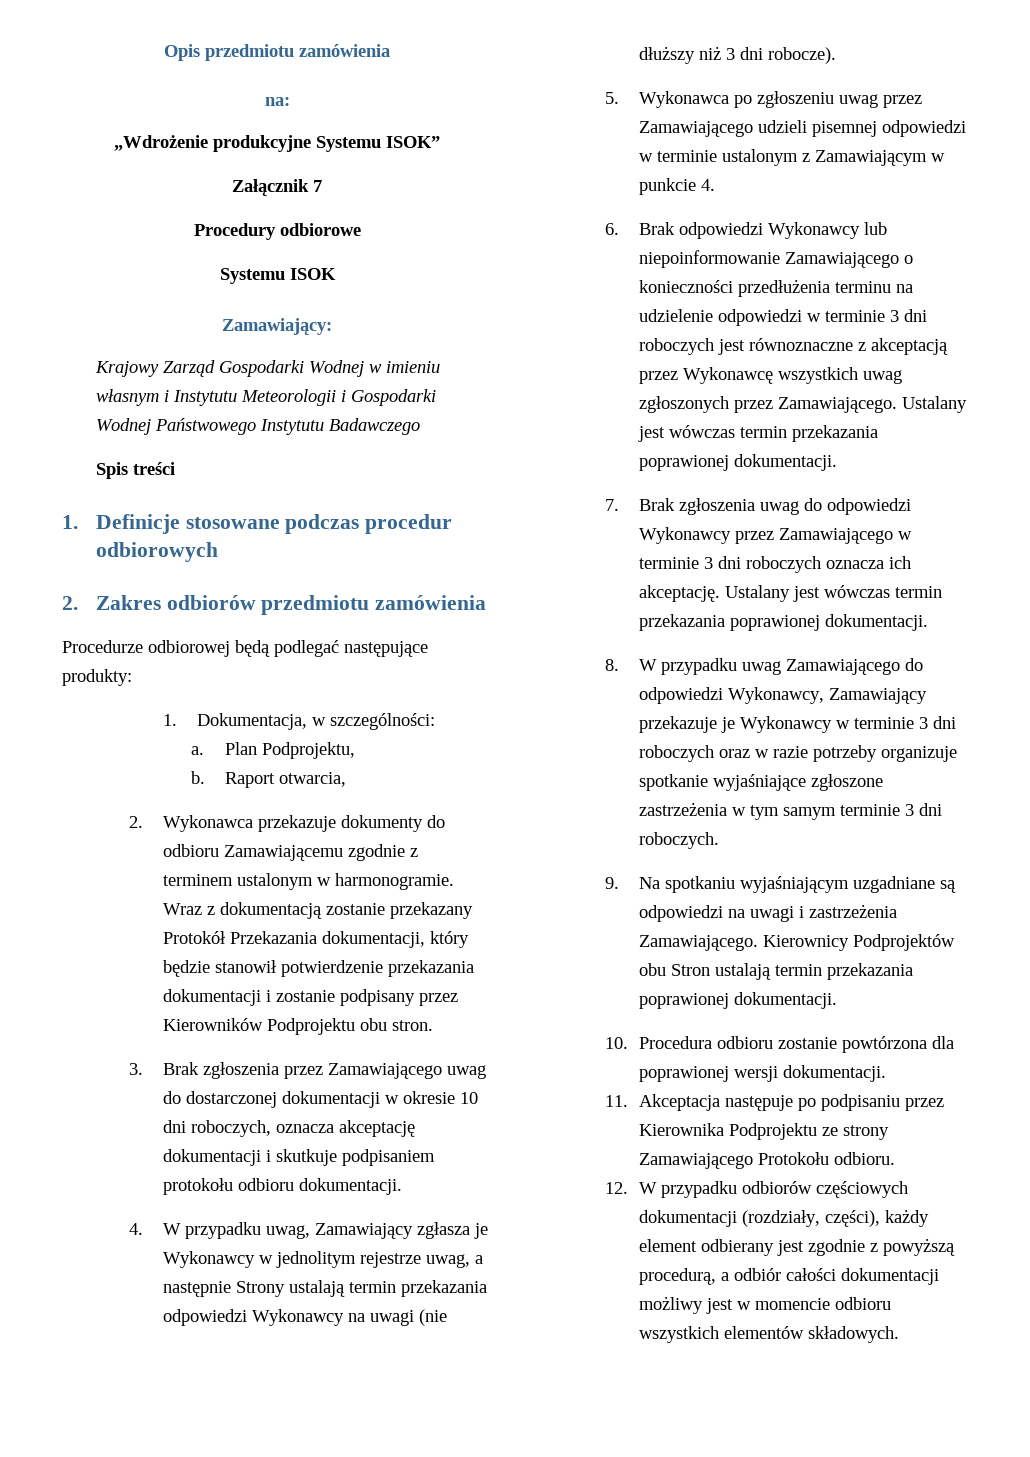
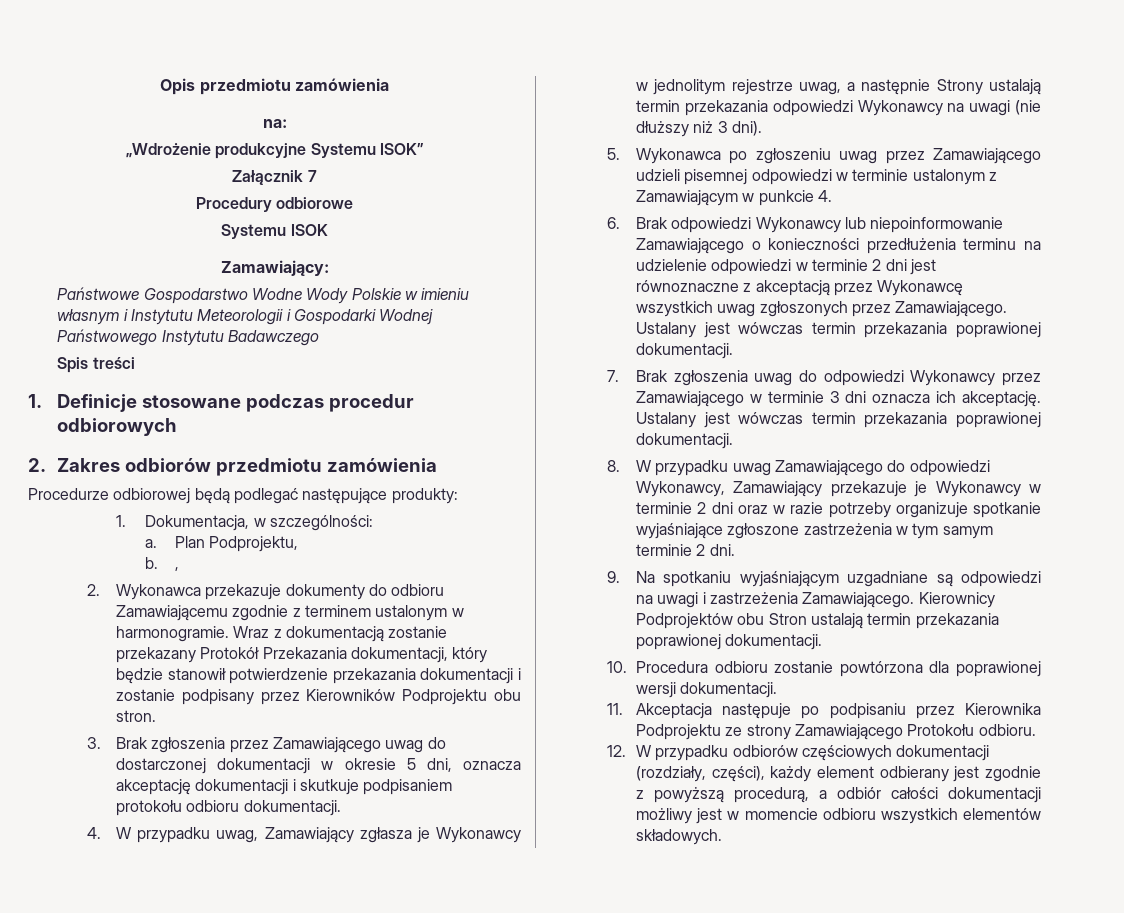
[94,360,364,377] Krajowy Zarząd Gospodarki Wodnej -> [57,287,401,304] Państwowe Gospodarstwo Wodne Wody Polskie
[224,772,346,788] Raport otwarcia, -> [174,567,179,571] ,
[460,1092,479,1104] [163,1120,272,1137] 10 dni roboczych, -> [406,758,452,772] 5 dni,
[740,47,837,64] dni robocze). -> [731,121,762,136] dni).
[890,309,928,322] [639,338,715,355] 3 dni roboczych -> [872,259,907,271] 2 dni
[746,556,822,573] roboczych -> (867, 397) none
[919,716,957,729] [639,745,715,762] 3 dni roboczych -> [697,502,733,514] 2 dni
[905,803,943,816] [639,832,720,849] 3 dni roboczych. -> [696,544,735,556] 2 dni.

